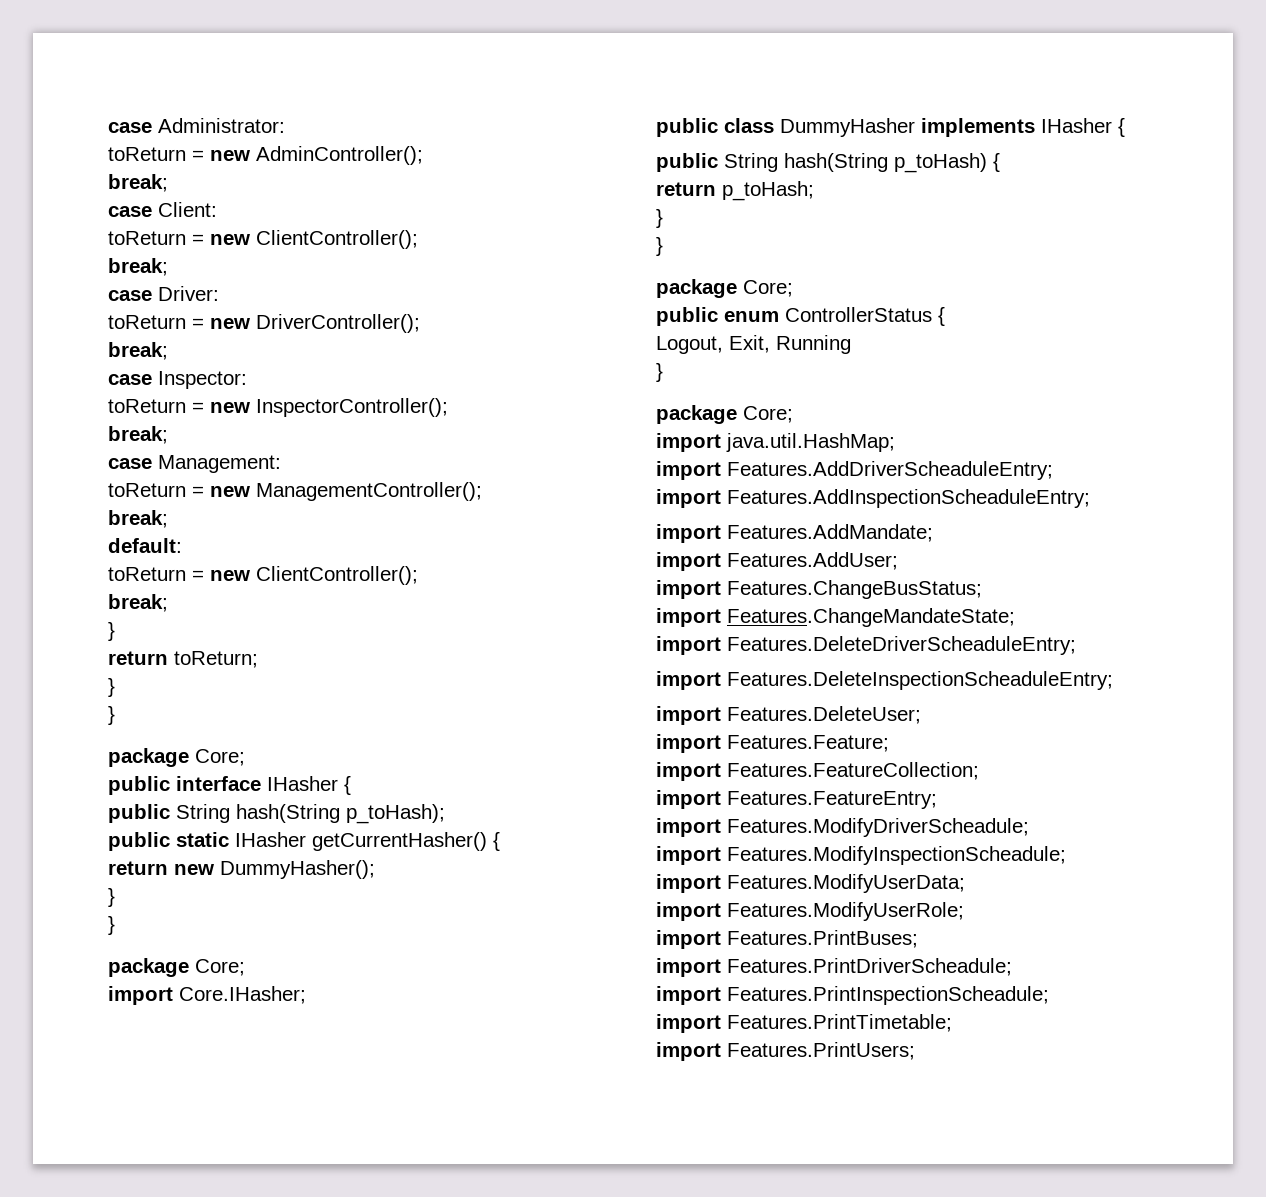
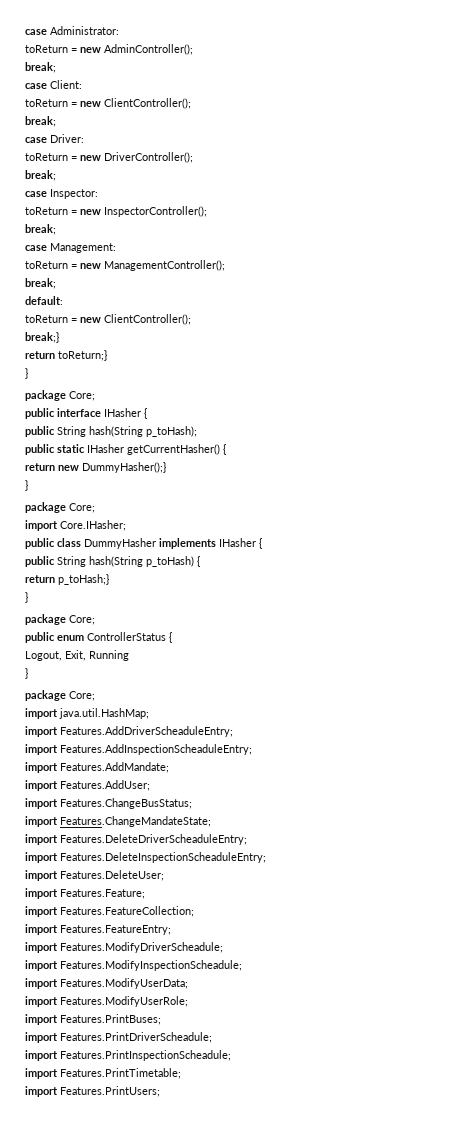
[108,594,168,612] [108,622,115,641] [108,651,258,668] [108,678,115,697] break; // } // return toReturn; // } -> [25,332,59,343] [25,350,107,361] break;} // return toReturn;}
[220,860,375,879] [108,888,115,907] DummyHasher(); // } -> [82,462,166,473] DummyHasher();}
[722,181,814,201] [656,209,663,228] p_toHash; // } -> [58,574,109,585] p_toHash;}

